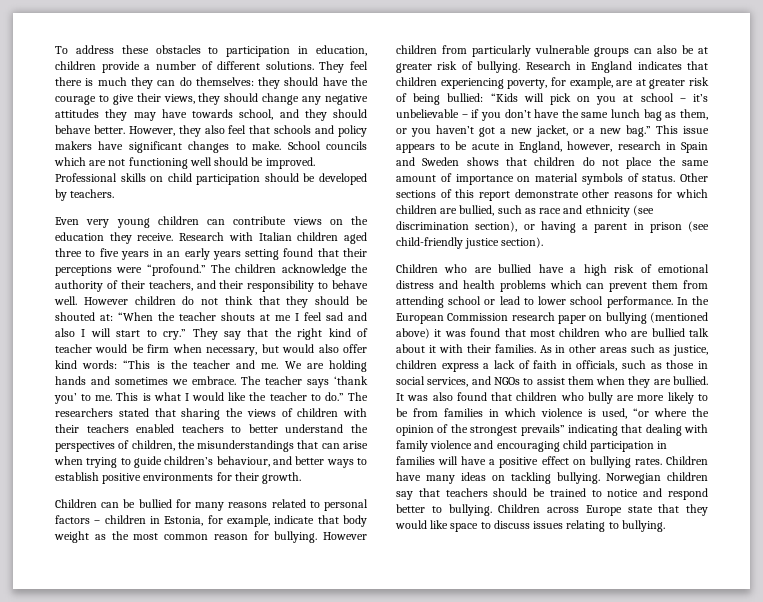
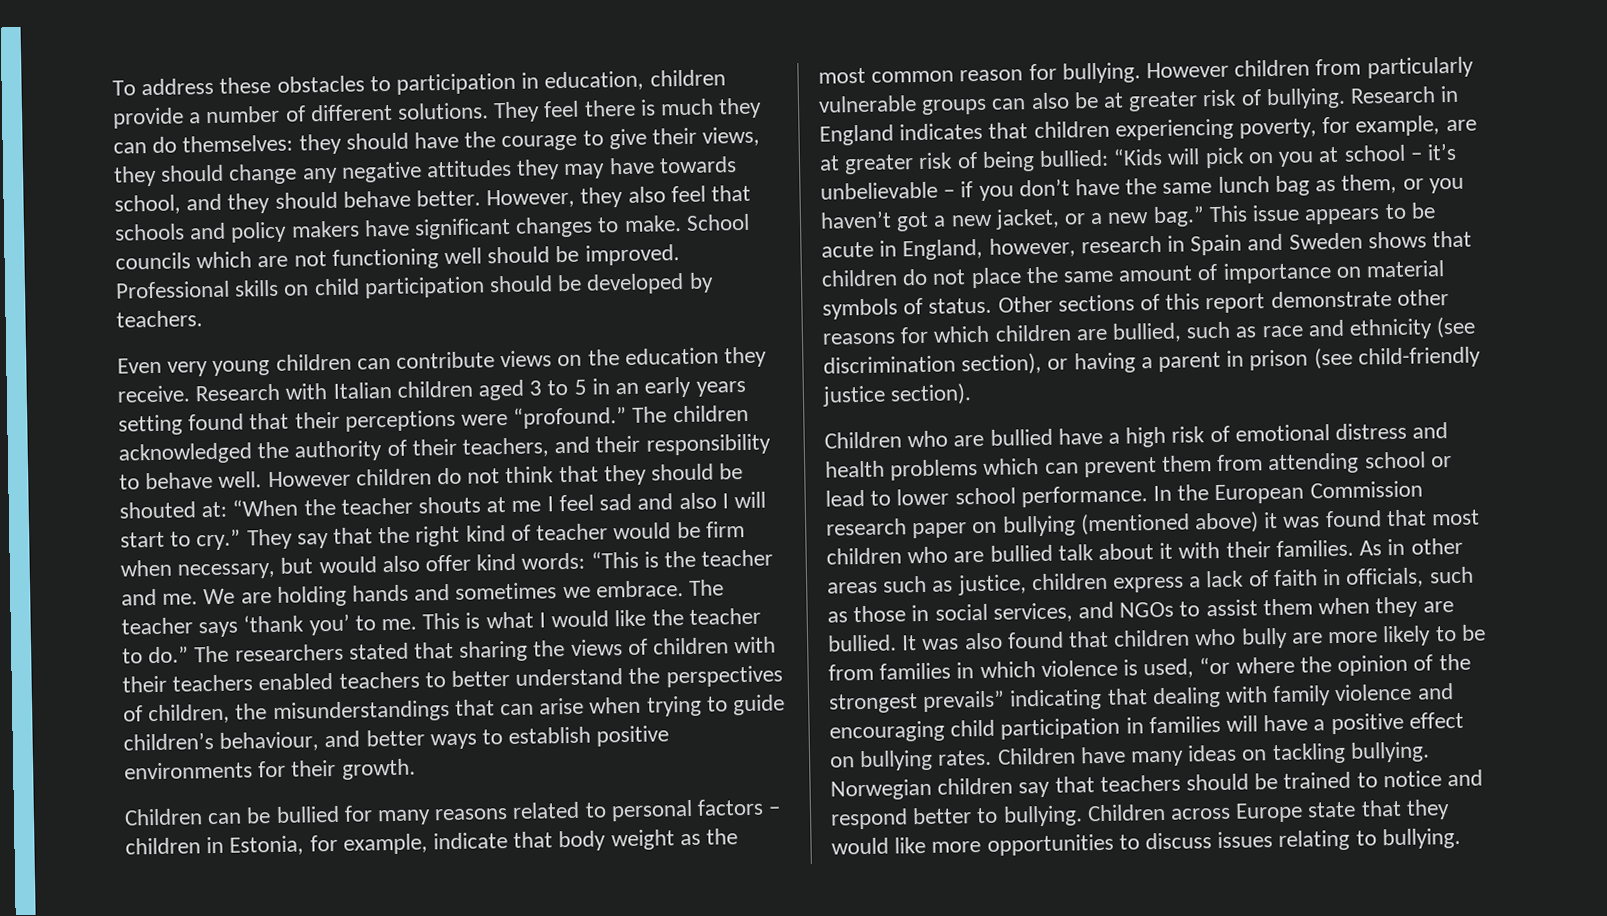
[55,248,149,260] three to five years -> [529,379,587,396] 3 to 5
[281,264,347,276] acknowledge -> [118,442,252,465] acknowledged
[450,523,479,532] space -> [931,833,1114,856] more opportunities

